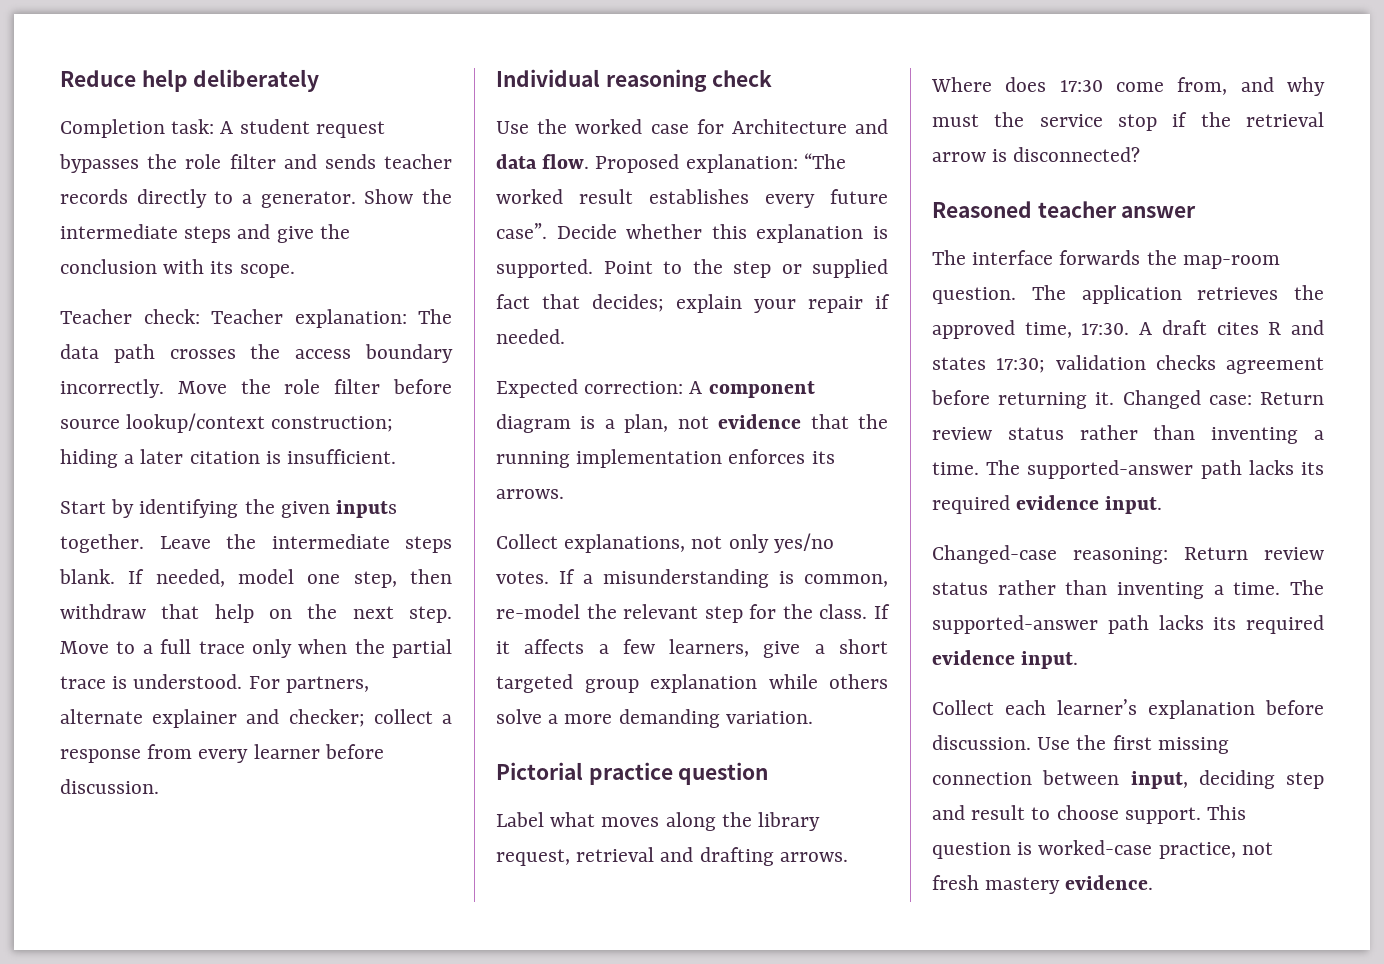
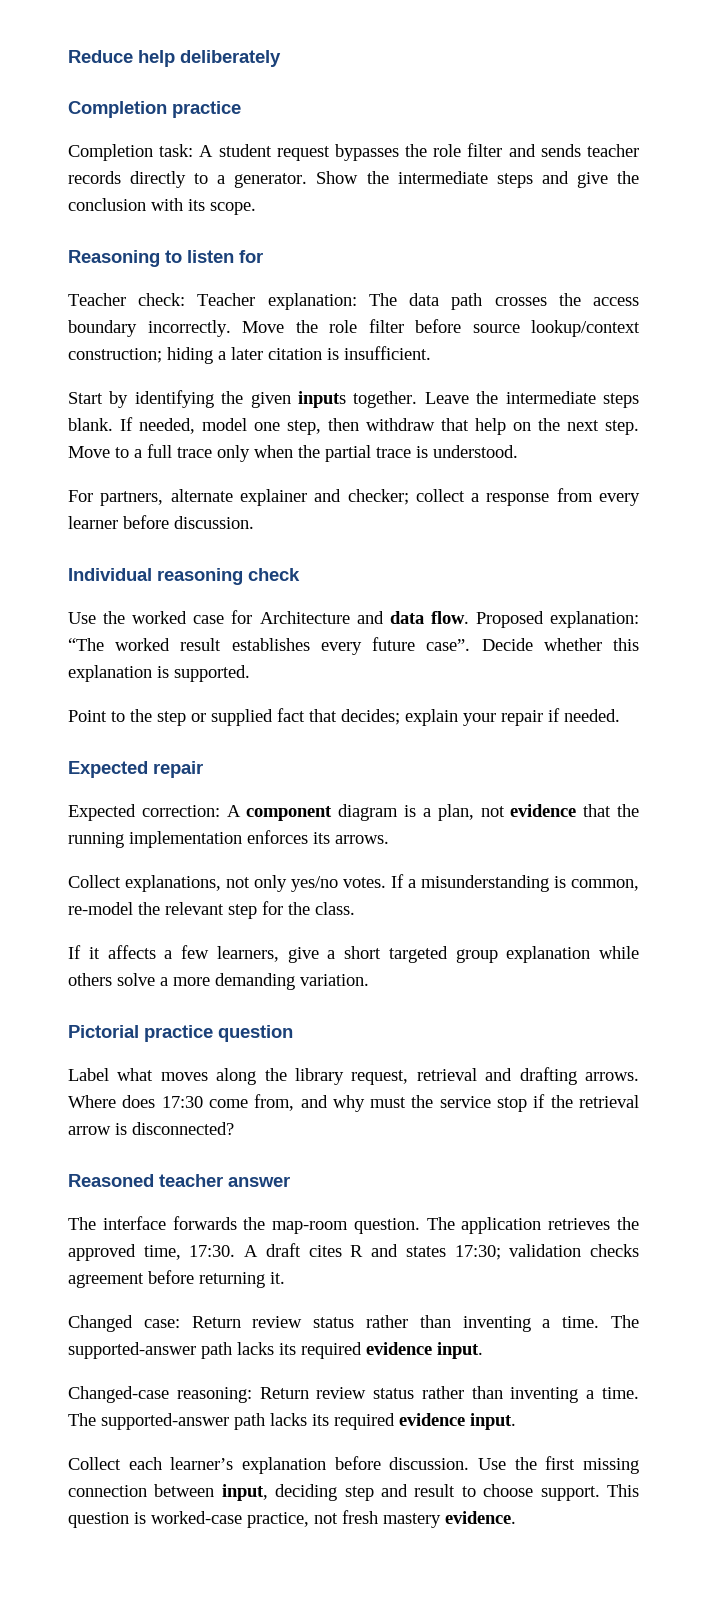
(320, 80) none -> [68,101,241,118] // Completion practice
(295, 271) none -> [68,250,263,267] // Reasoning to listen for
(243, 681) none -> (518, 451) //
(593, 268) none -> (250, 673) //
(565, 336) none -> [68,761,203,778] // Expected repair
(868, 611) none -> (355, 908) //
(1115, 398) none -> (285, 1278) //

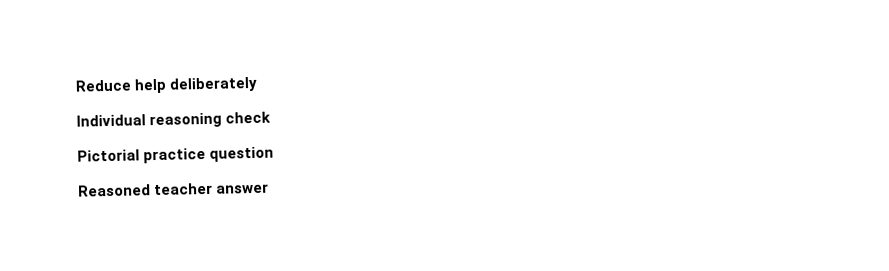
[68,101,241,118] [68,143,639,161] [68,171,639,188] [68,198,256,215] [68,250,263,267] [68,293,639,310] [68,319,640,337] [68,346,431,364] [68,390,639,408] [68,417,639,435] [68,444,518,462] [68,488,640,506] [68,515,254,529] [68,568,300,585] [68,610,640,628] [68,637,639,655] [68,665,250,682] [68,708,620,726] [68,761,203,778] [68,804,639,821] [68,830,389,848] [68,874,639,892] [68,901,355,919] [68,945,639,963] [68,973,369,990] [68,1025,293,1042] [68,1067,639,1085] [68,1094,640,1112] [68,1122,234,1135] [68,1174,290,1187] [68,1216,639,1234] [68,1243,640,1261] [68,1270,285,1288] [68,1315,639,1332] [68,1342,483,1359] [68,1386,639,1403] [68,1413,516,1430] [68,1456,640,1474] [68,1484,639,1501] [68,1510,516,1528] Completion practice // Completion task: A student request bypasses the role filter and sends teacher records directly to a generator. Show the intermediate steps and give the conclusion with its scope. // Reasoning to listen for // Teacher check: Teacher explanation: The data path crosses the access boundary incorrectly. Move the role filter before source lookup/context construction; hiding a later citation is insufficient. // Start by identifying the given inputs together. Leave the intermediate steps blank. If needed, model one step, then withdraw that help on the next step. Move to a full trace only when the partial trace is understood. // For partners, alternate explainer and checker; collect a response from every learner before discussion. // Individual reasoning check // Use the worked case for Architecture and data flow. Proposed explanation: “The worked result establishes every future case”. Decide whether this explanation is supported. // Point to the step or supplied fact that decides; explain your repair if needed. // Expected repair // Expected correction: A component diagram is a plan, not evidence that the running implementation enforces its arrows. // Collect explanations, not only yes/no votes. If a misunderstanding is common, re-model the relevant step for the class. // If it affects a few learners, give a short targeted group explanation while others solve a more demanding variation. // Pictorial practice question // Label what moves along the library request, retrieval and drafting arrows. Where does 17:30 come from, and why must the service stop if the retrieval arrow is disconnected? // Reasoned teacher answer // The interface forwards the map-room question. The application retrieves the approved time, 17:30. A draft cites R and states 17:30; validation checks agreement before returning it. // Changed case: Return review status rather than inventing a time. The supported-answer path lacks its required evidence input. // Changed-case reasoning: Return review status rather than inventing a time. The supported-answer path lacks its required evidence input. // Collect each learner’s explanation before discussion. Use the first missing connection between input, deciding step and result to choose support. This question is worked-case practice, not fresh mastery evidence. -> [76,111,272,129] [77,146,275,164] [77,182,270,197] Individual reasoning check // Pictorial practice question // Reasoned teacher answer

